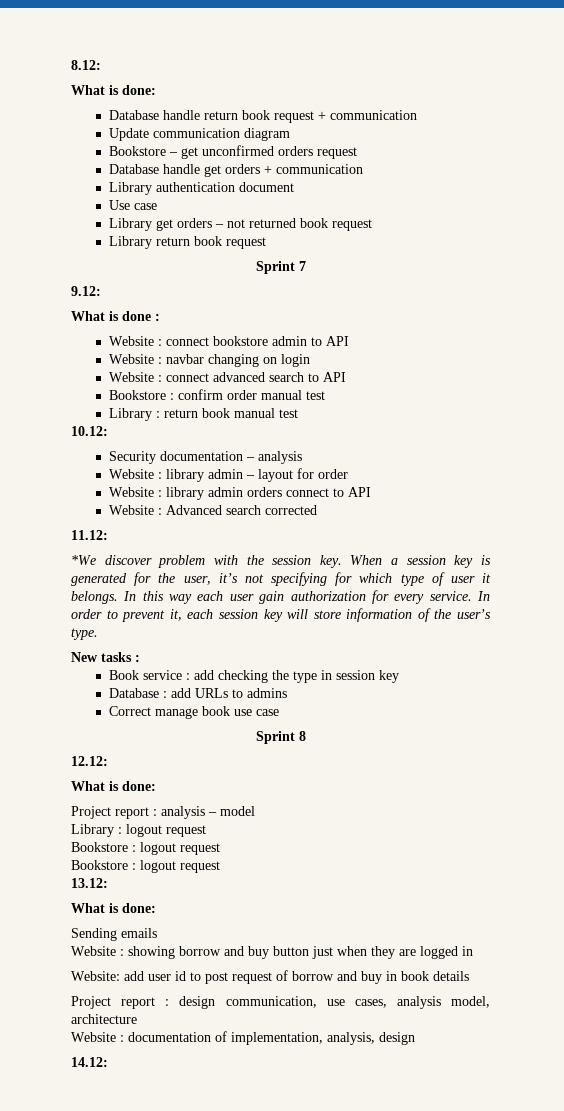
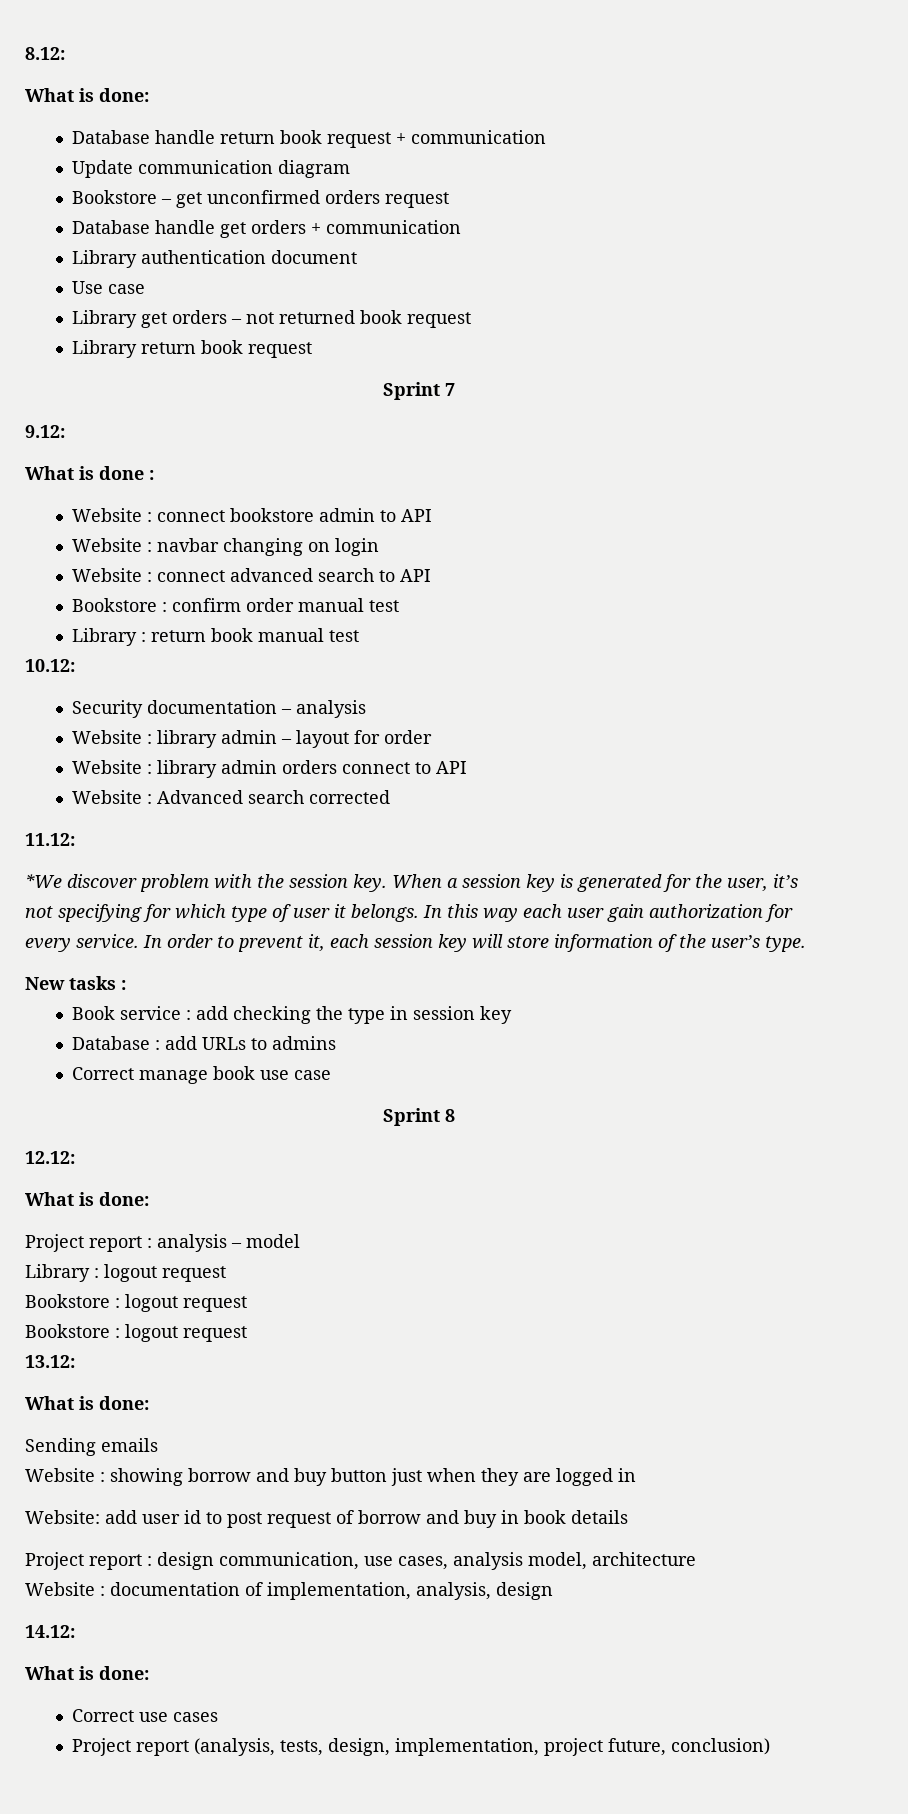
(108, 1062) none -> [25,1666,149,1680] [72,1709,219,1722] [72,1738,771,1756] // What is done: // Correct use cases // Project report (analysis, tests, design, implementation, project future, conclusion)

